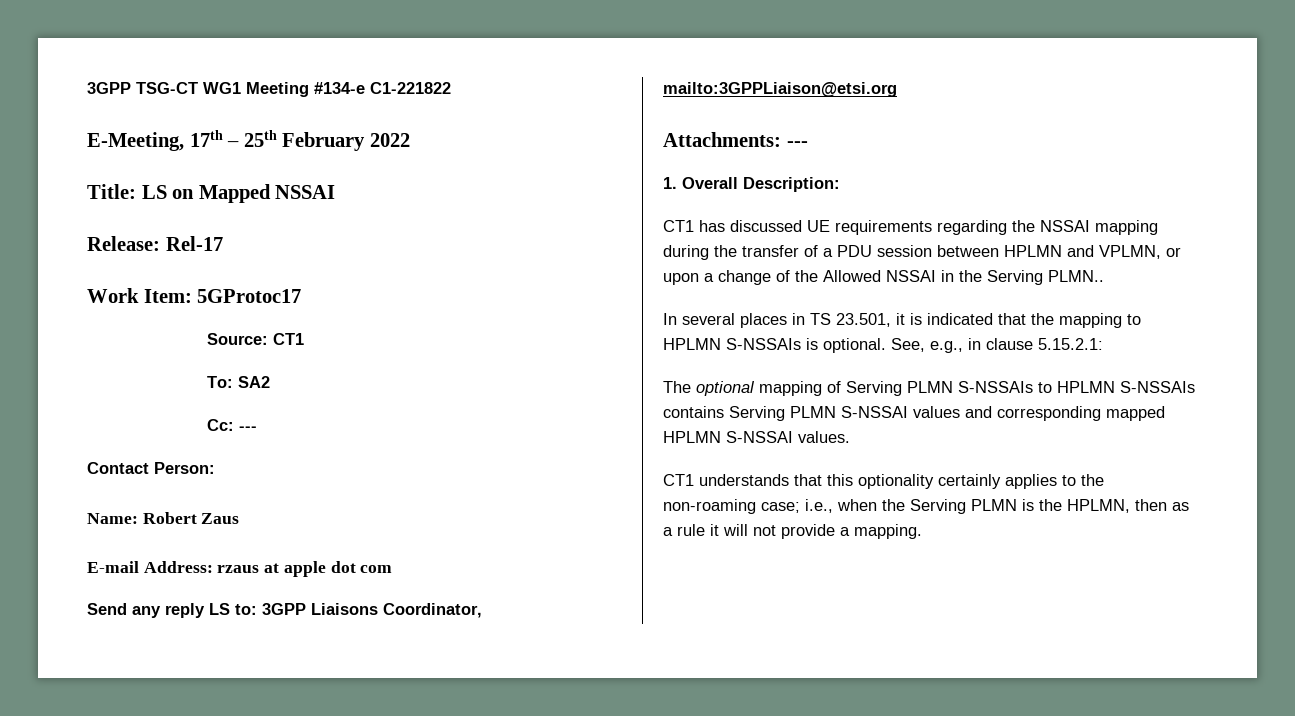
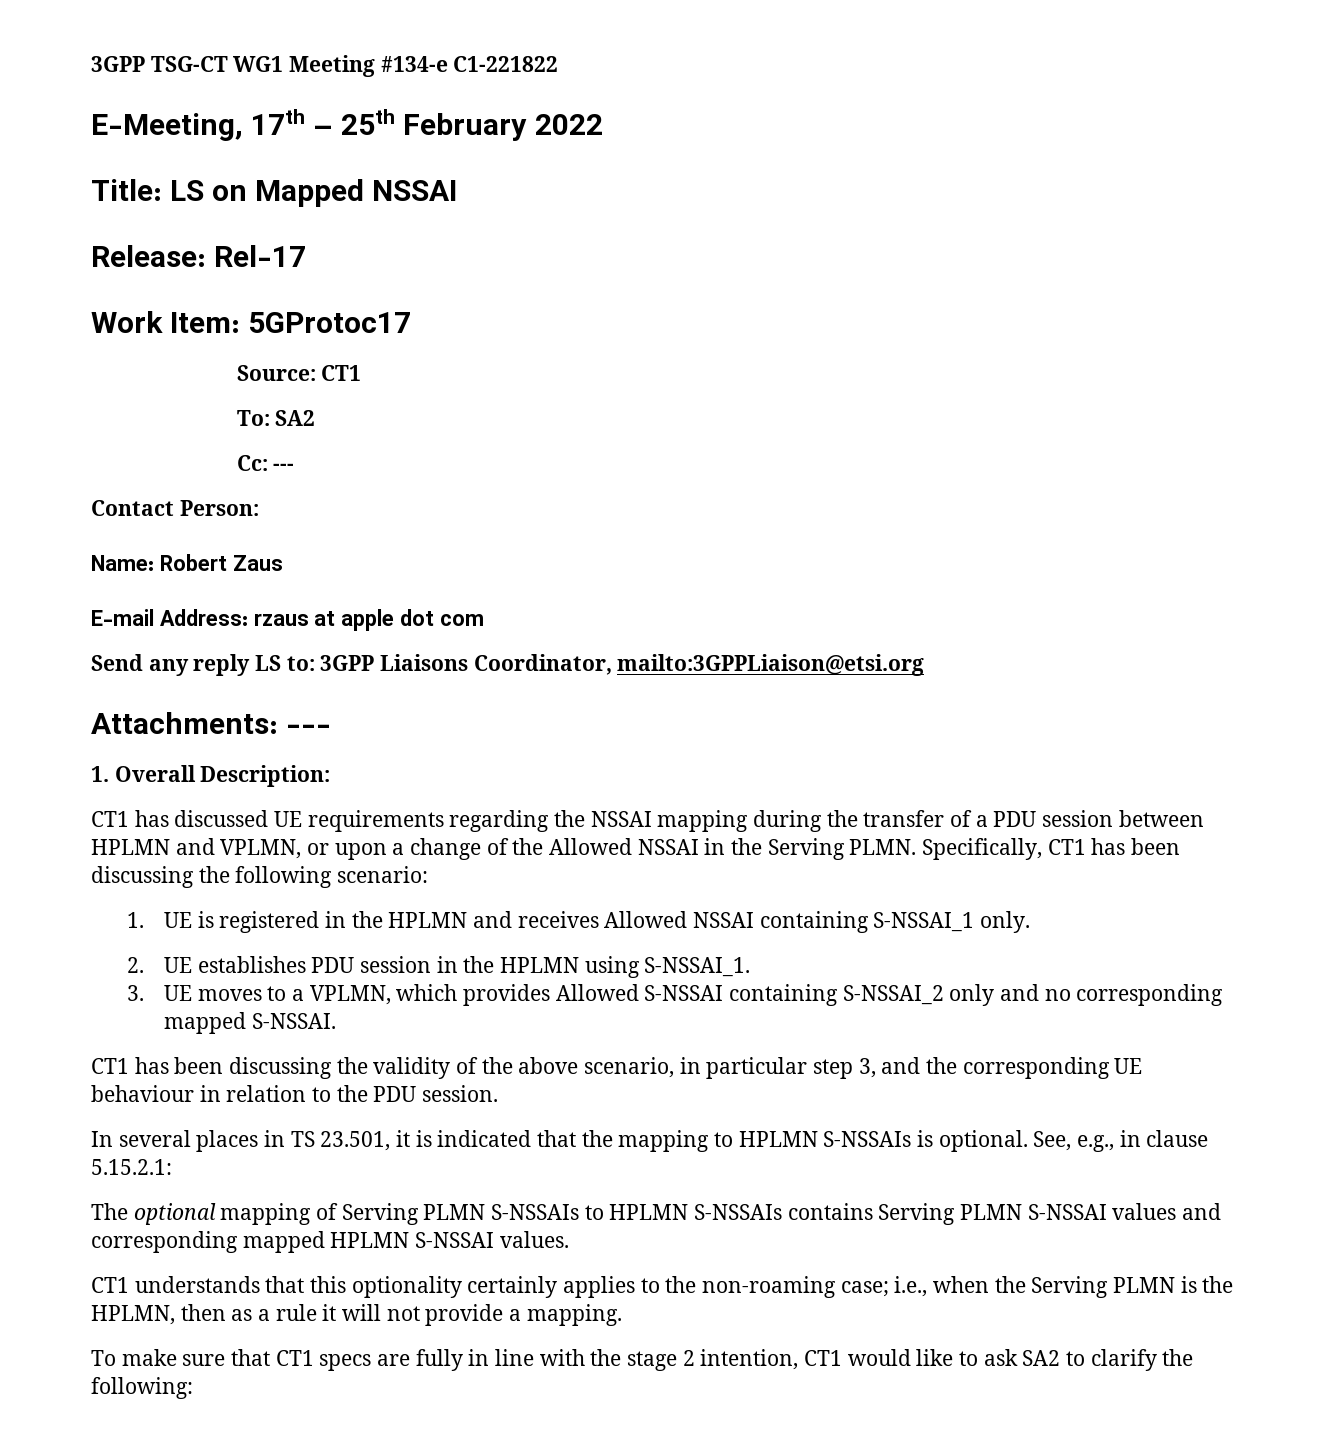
[1048,270,1104,282] PLMN.. -> [849,838,1181,860] [91,866,429,888] [127,911,1030,933] [127,956,751,978] [127,984,1224,1006] [163,1012,336,1034] [91,1057,1143,1079] [91,1085,499,1102] PLMN. Specifically, CT1 has been discussing the following scenario: // 1. UE is registered in the HPLMN and receives Allowed NSSAI containing S-NSSAI_1 only. // 2. UE establishes PDU session in the HPLMN using S-NSSAI_1. // 3. UE moves to a VPLMN, which provides Allowed S-NSSAI containing S-NSSAI_2 only and no corresponding mapped S-NSSAI. // CT1 has been discussing the validity of the above scenario, in particular step 3, and the corresponding UE behaviour in relation to the PDU session.
(922, 531) none -> [91,1349,1194,1371] [91,1377,193,1399] // To make sure that CT1 specs are fully in line with the stage 2 intention, CT1 would like to ask SA2 to clarify the following:

